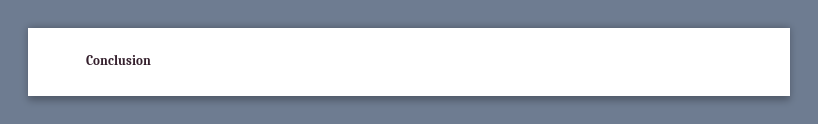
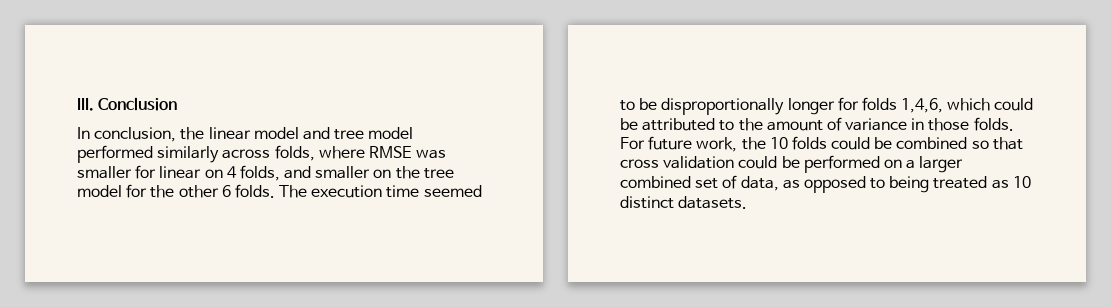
(86, 59) none -> [77,98,94,111] III.
(151, 59) none -> [77,127,414,142] [77,145,447,163] [77,165,454,181] [77,184,482,198] [620,97,1034,115] [620,117,1014,131] [620,136,1023,152] [620,155,964,173] [620,175,1031,193] [620,196,748,209] // In conclusion, the linear model and tree model performed similarly across folds, where RMSE was smaller for linear on 4 folds, and smaller on the tree model for the other 6 folds. The execution time seemed to be disproportionally longer for folds 1,4,6, which could be attributed to the amount of variance in those folds. For future work, the 10 folds could be combined so that cross validation could be performed on a larger combined set of data, as opposed to being treated as 10 distinct datasets.

